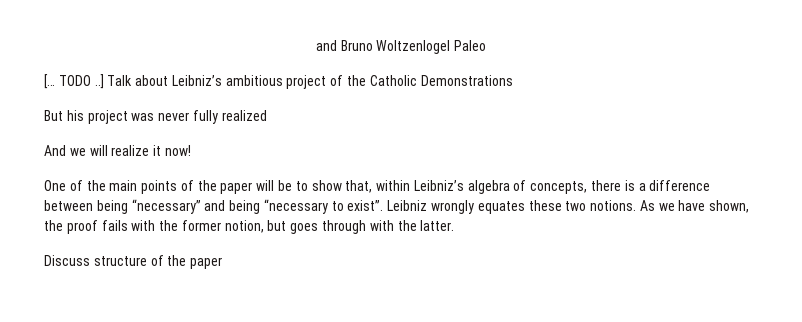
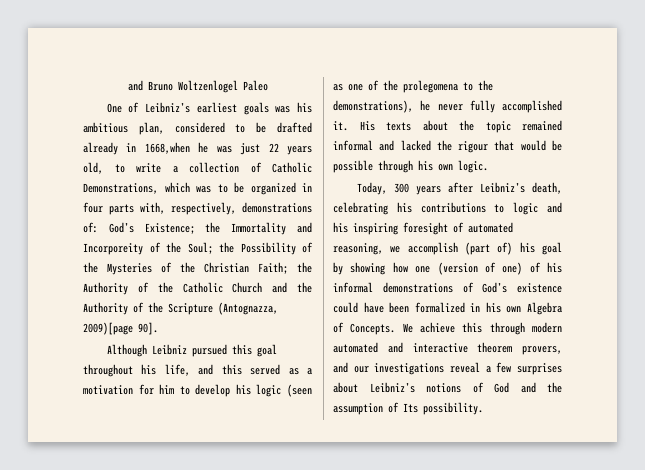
[44,74,513,89] [44,110,267,124] [44,145,191,156] [44,180,711,194] [44,199,750,214] [44,220,455,234] [44,255,223,269] [… TODO ..] Talk about Leibniz’s ambitious project of the Catholic Demonstrations // But his project was never fully realized // And we will realize it now! // One of the main points of the paper will be to show that, within Leibniz’s algebra of concepts, there is a difference between being “necessary” and being “necessary to exist”. Leibniz wrongly equates these two notions. As we have shown, the proof fails with the former notion, but goes through with the latter. // Discuss structure of the paper -> [106,102,313,115] [83,122,312,135] [83,142,312,155] [83,162,312,174] [83,182,312,195] [83,202,312,215] [83,222,312,235] [83,242,313,255] [83,262,312,275] [83,282,312,295] [83,302,278,315] [83,322,158,335] [106,344,277,357] [83,364,312,377] [83,384,312,397] [333,80,493,93] [333,100,562,113] [333,120,562,133] [333,140,562,153] [333,160,488,173] [356,182,562,195] [333,202,562,215] [333,222,513,235] [333,242,562,255] [333,262,562,275] [333,282,562,293] [333,302,562,315] [333,322,562,335] [333,342,562,355] [333,362,562,375] [333,382,562,393] [333,402,483,415] One of Leibniz’s earliest goals was his ambitious plan, considered to be drafted already in 1668,when he was just 22 years old, to write a collection of Catholic Demonstrations, which was to be organized in four parts with, respectively, demonstrations of: God’s Existence; the Immortality and Incorporeity of the Soul; the Possibility of the Mysteries of the Christian Faith; the Authority of the Catholic Church and the Authority of the Scripture (Antognazza, 2009)[page 90]. // Although Leibniz pursued this goal throughout his life, and this served as a motivation for him to develop his logic (seen as one of the prolegomena to the demonstrations), he never fully accomplished it. His texts about the topic remained informal and lacked the rigour that would be possible through his own logic. // Today, 300 years after Leibniz’s death, celebrating his contributions to logic and his inspiring foresight of automated reasoning, we accomplish (part of) his goal by showing how one (version of one) of his informal demonstrations of God’s existence could have been formalized in his own Algebra of Concepts. We achieve this through modern automated and interactive theorem provers, and our investigations reveal a few surprises about Leibniz’s notions of God and the assumption of Its possibility.

